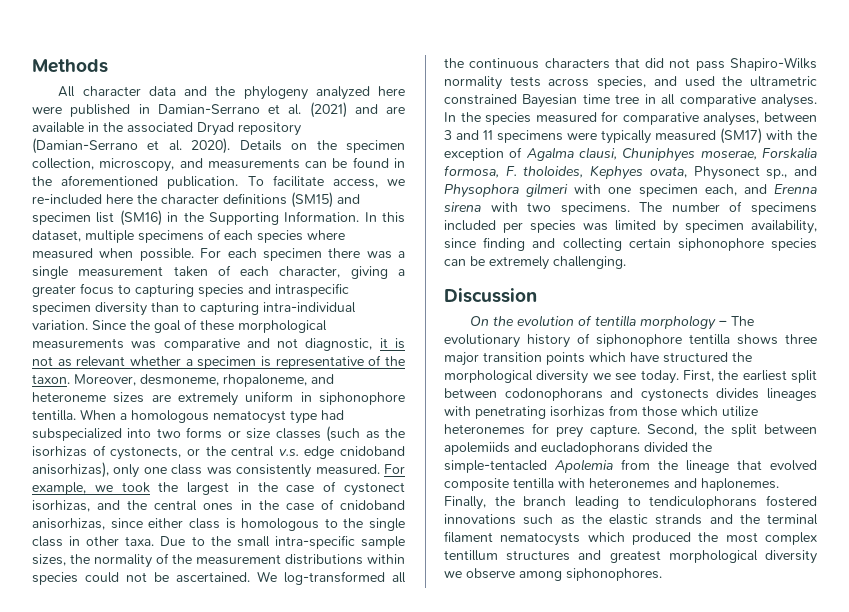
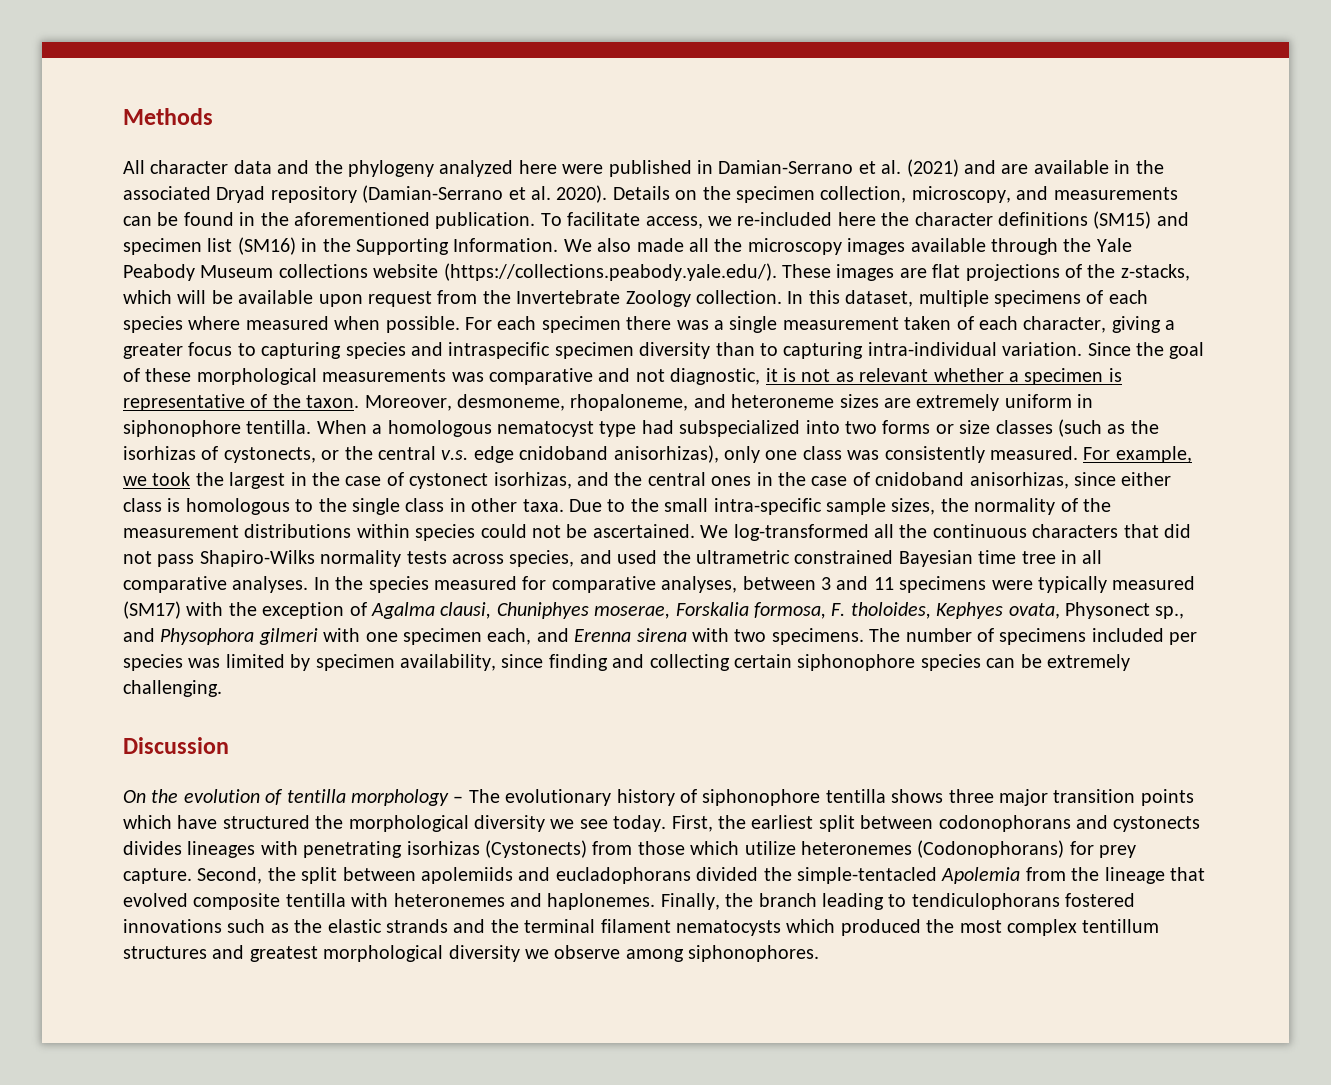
(360, 216) none -> [563,238,1132,255] [123,263,1190,281] [123,290,782,307] We also made all the microscopy images available through the Yale Peabody Museum collections website (https://collections.peabody.yale.edu/). These images are flat projections of the z-stacks, which will be available upon request from the Invertebrate Zoology collection.
(605, 411) none -> [485,840,587,858] (Cystonects)
(525, 429) none -> [917,840,1065,858] (Codonophorans)

